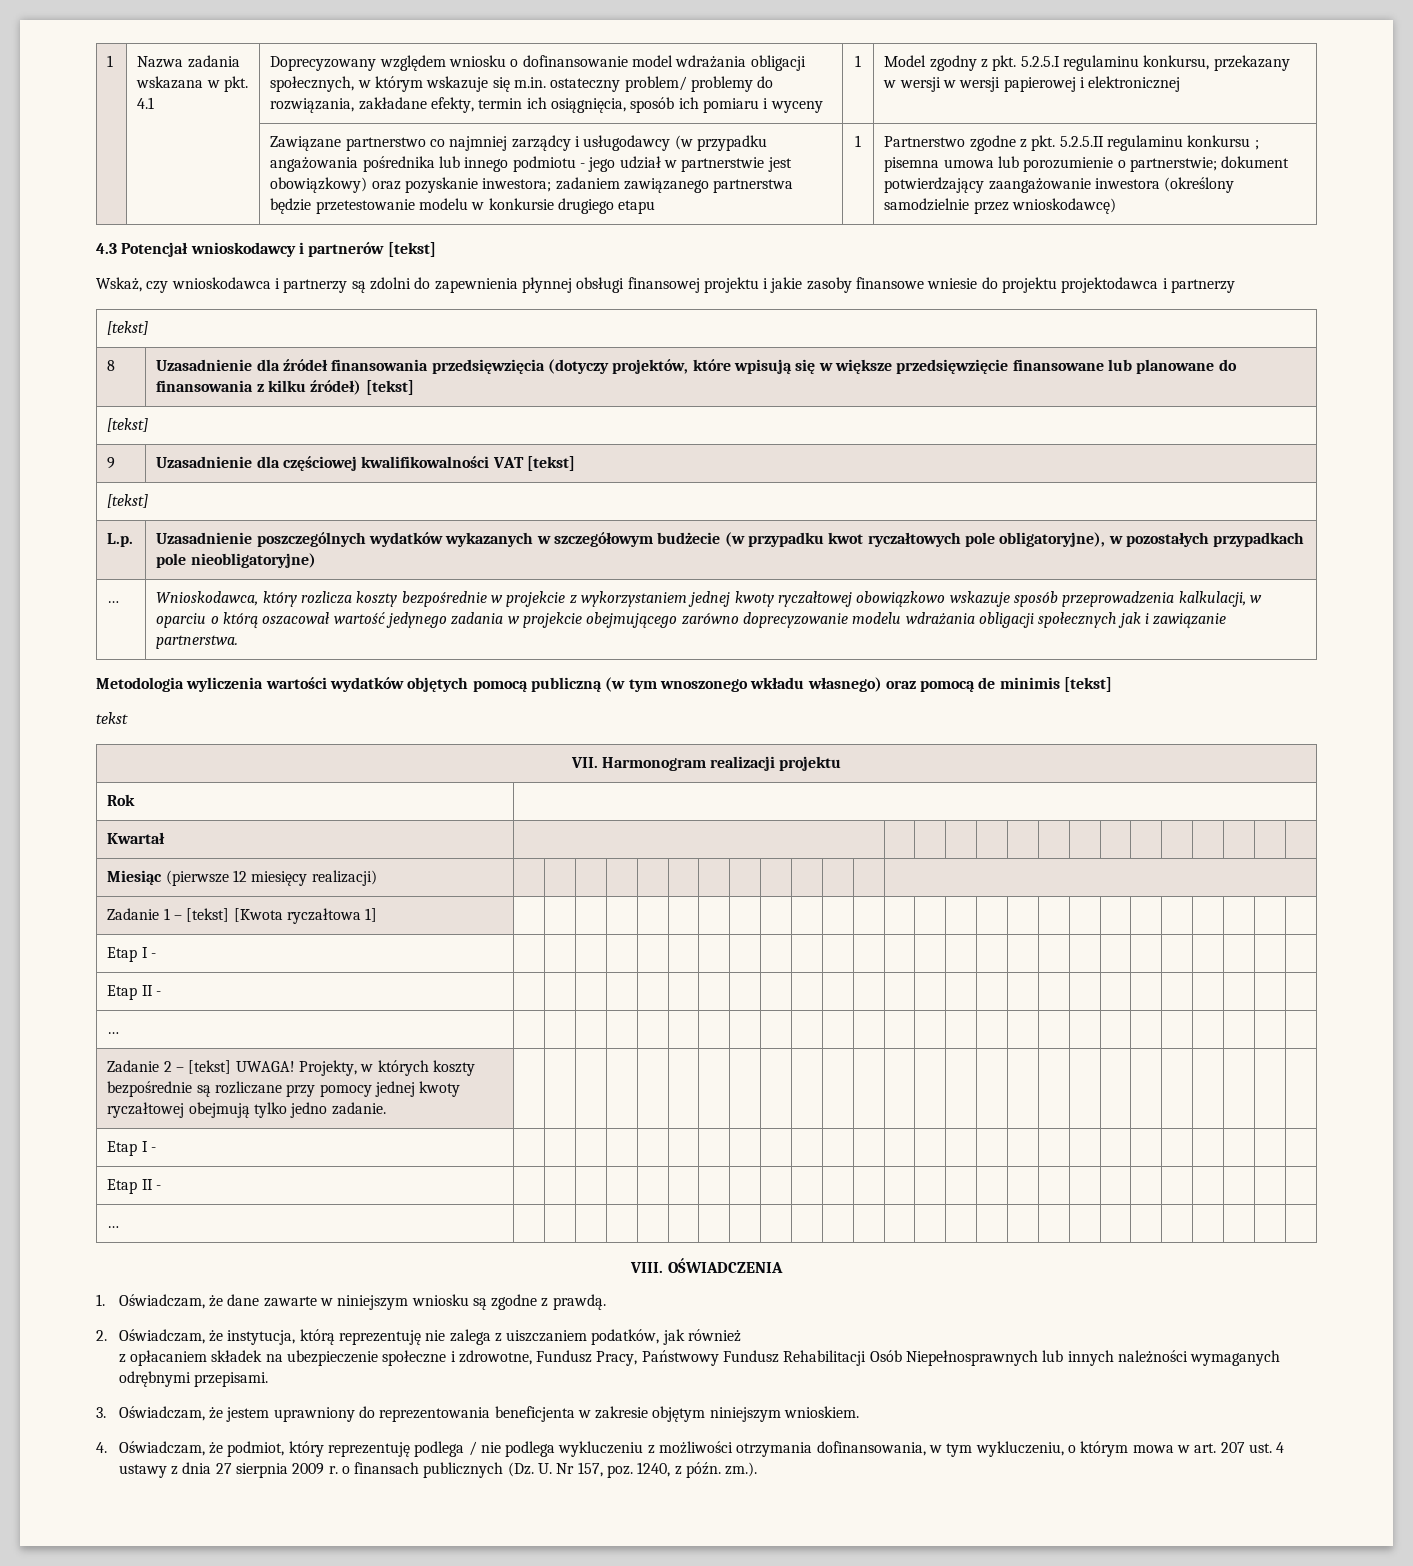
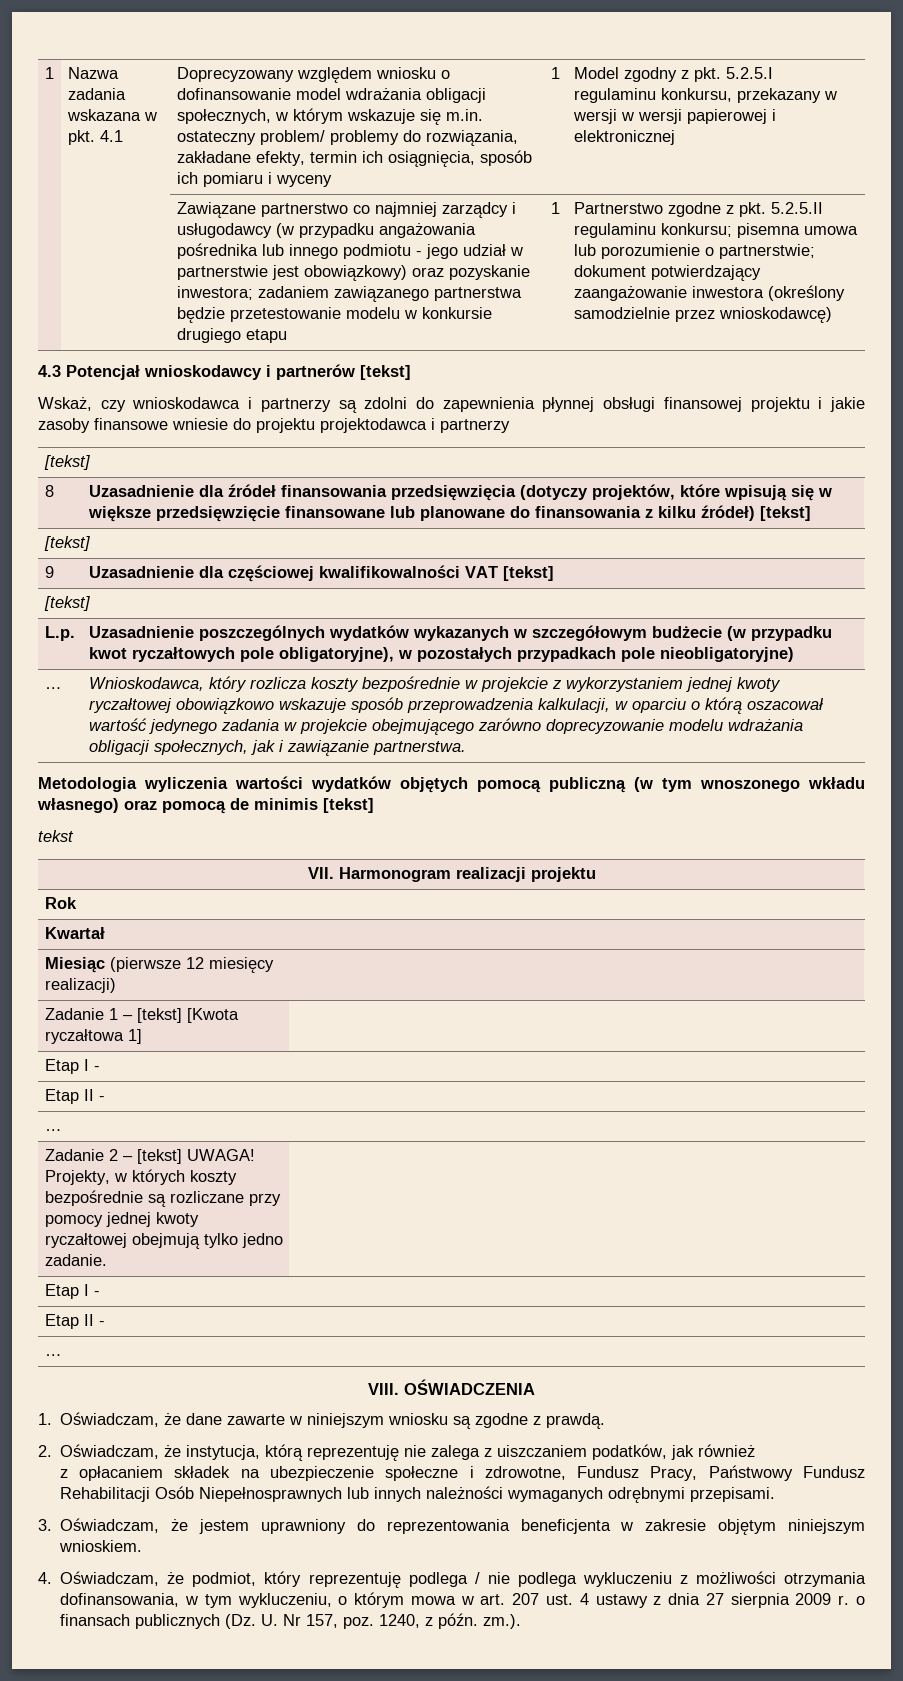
[1187,135,1259,150] konkursu ; -> [660,223,732,237] konkursu;
[1038,612,1117,628] społecznych -> [153,740,248,755] społecznych,

